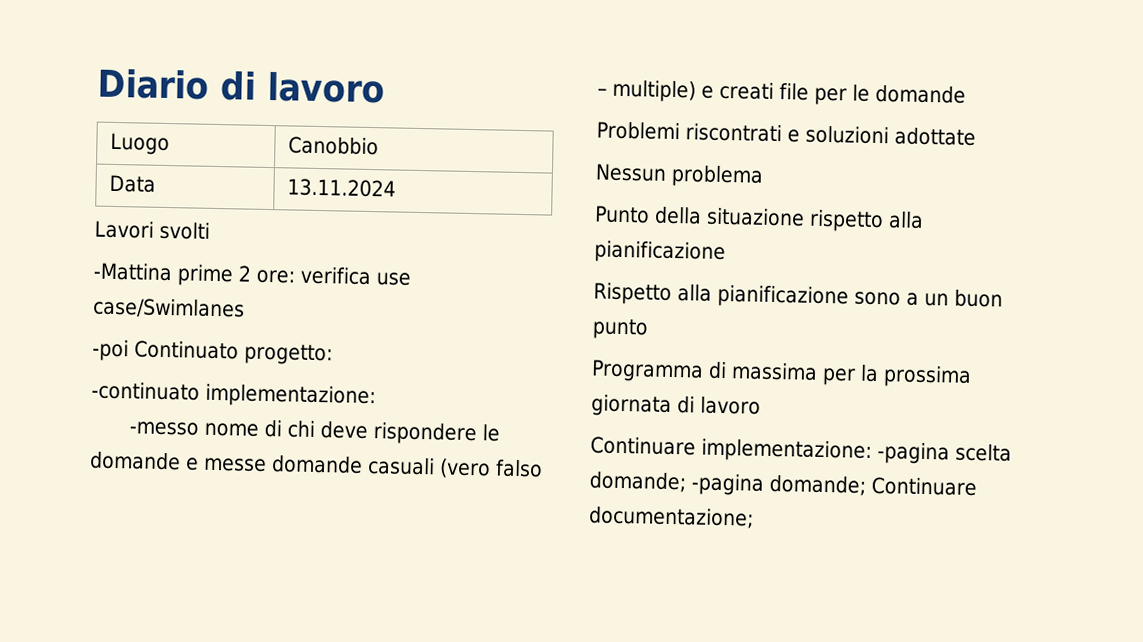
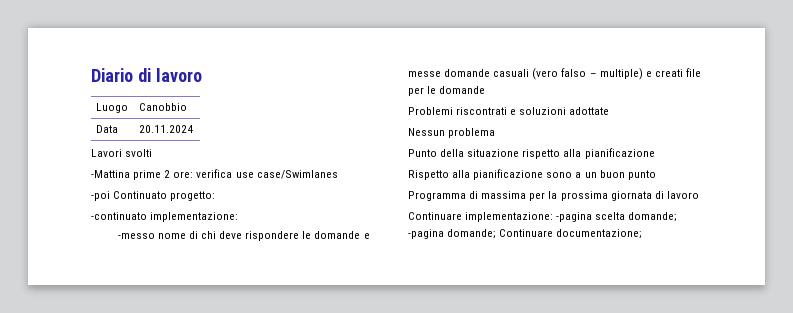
[286,178,396,198] 13.11.2024 -> [139,125,194,133] 20.11.2024

